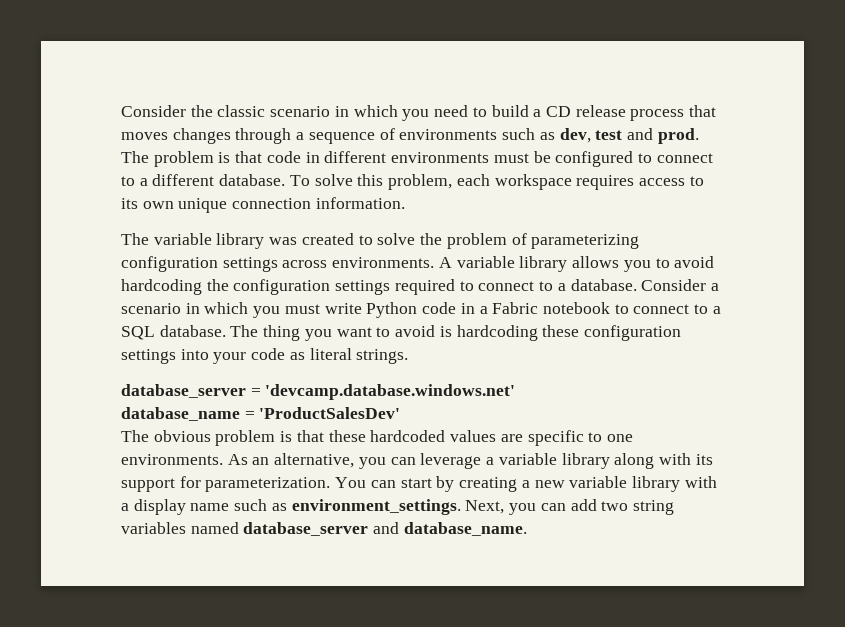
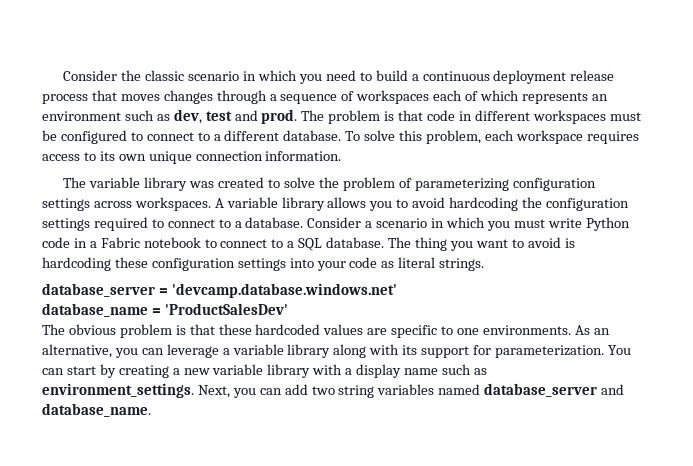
[545,106,571,117] CD -> [422,70,567,84] continuous deployment
[399,129,498,140] environments -> [356,90,608,104] [42,111,121,121] workspaces each of which represents an environment
[391,152,490,163] environments -> [532,110,606,124] workspaces
[332,257,435,268] environments. -> [134,197,211,211] workspaces.

